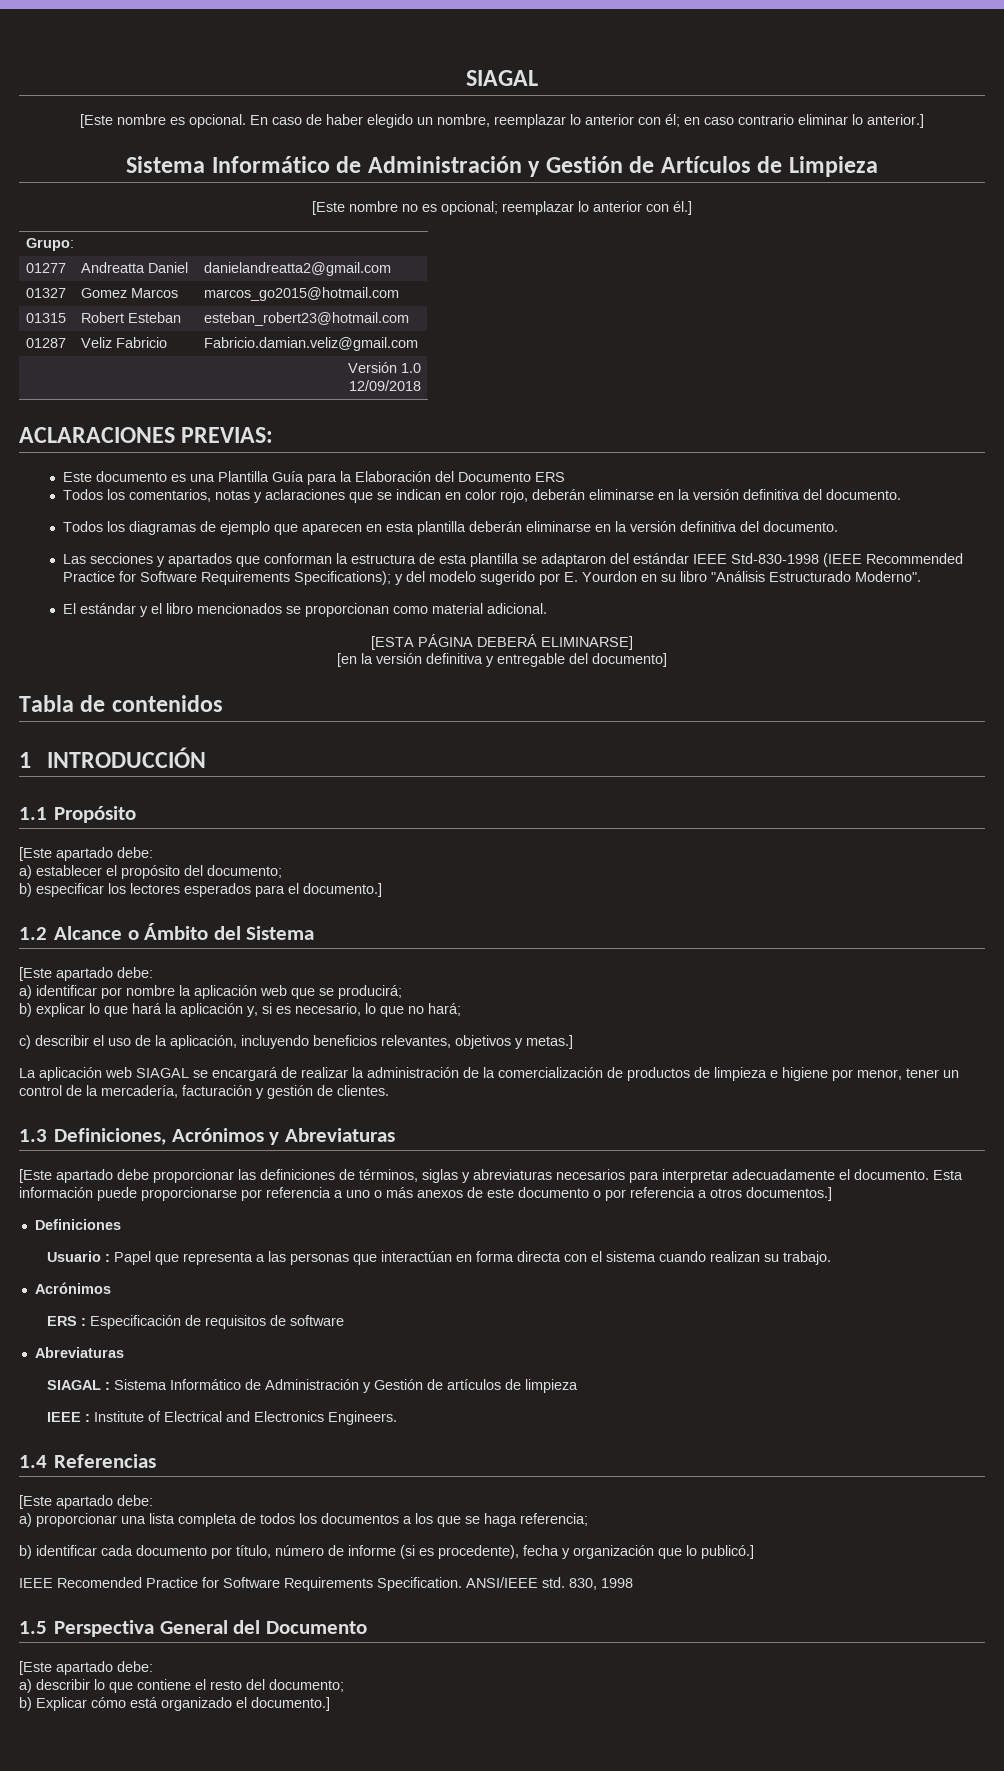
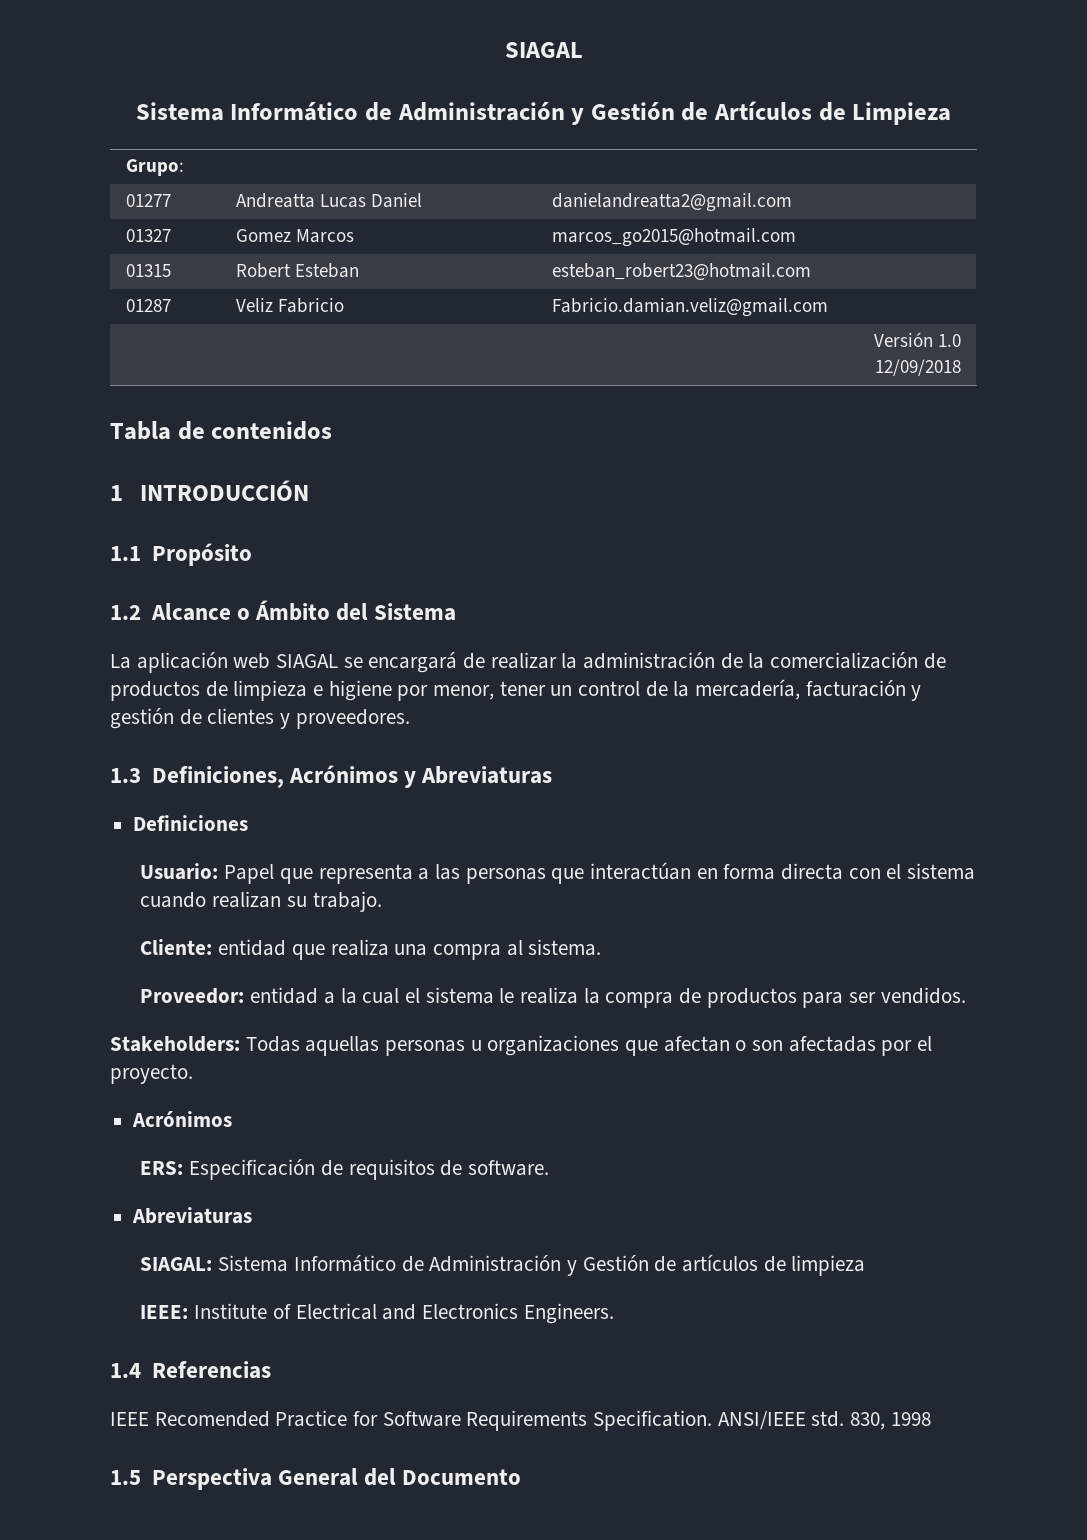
[466,70,538,86] [80,114,924,128] SIAGAL // [Este nombre es opcional. En caso de haber elegido un nombre, reemplazar lo anterior con él; en caso contrario eliminar lo anterior.] -> [504,42,583,58] SIAGAL
[312,201,692,215] // [Este nombre no es opcional; reemplazar lo anterior con él.] -> (952, 113) none
(146, 267) none -> [319,194,366,208] Lucas
[19,427,274,443] [62,471,565,485] [62,489,901,503] [62,521,838,535] [62,553,963,567] [62,571,921,585] [62,603,547,617] [371,634,633,650] [337,653,667,667] // ACLARACIONES PREVIAS: // Este documento es una Plantilla Guía para la Elaboración del Documento ERS // Todos los comentarios, notas y aclaraciones que se indican en color rojo, deberán eliminarse en la versión definitiva del documento. // Todos los diagramas de ejemplo que aparecen en esta plantilla deberán eliminarse en la versión definitiva del documento. // Las secciones y apartados que conforman la estructura de esta plantilla se adaptaron del estándar IEEE Std-830-1998 (IEEE Recommended Practice for Software Requirements Specifications); y del modelo sugerido por E. Yourdon en su libro "Análisis Estructurado Moderno". // El estándar y el libro mencionados se proporcionan como material adicional. // [ESTA PÁGINA DEBERÁ ELIMINARSE] // [en la versión definitiva y entregable del documento] -> (962, 367) none
[19,847,153,861] [19,865,282,879] [19,883,382,897] // [Este apartado debe: // a) establecer el propósito del documento; // b) especificar los lectores esperados para el documento.] -> (252, 554) none
[19,967,153,981] [19,985,402,999] [19,1003,461,1017] [19,1035,573,1049] // [Este apartado debe: // a) identificar por nombre la aplicación web que se producirá; // b) explicar lo que hará la aplicación y, si es necesario, lo que no hará; // c) describir el uso de la aplicación, incluyendo beneficios relevantes, objetivos y metas.] -> (457, 612) none
[337,1085,389,1096] clientes. -> [207,708,410,729] clientes y proveedores.
[19,1169,963,1183] [19,1187,832,1201] // [Este apartado debe proporcionar las definiciones de términos, siglas y abreviaturas necesarios para interpretar adecuadamente el documento. Esta información puede proporcionarse por referencia a uno o más anexos de este documento o por referencia a otros documentos.] -> (553, 775) none
[46,1251,110,1262] Usuario : -> [140,863,219,880] Usuario:
(831, 1258) none -> [140,939,602,960] [140,987,966,1008] [110,1035,933,1056] [110,1064,193,1084] // Cliente: entidad que realiza una compra al sistema. // Proveedor: entidad a la cual el sistema le realiza la compra de productos para ser vendidos. // Stakeholders: Todas aquellas personas u organizaciones que afectan o son afectadas por el proyecto.
[46,1316,86,1326] ERS : -> [140,1161,184,1175] ERS:
[289,1315,344,1326] [34,1347,124,1358] [46,1380,110,1390] software // Abreviaturas // SIAGAL : -> [467,1160,549,1176] [132,1207,253,1224] [140,1257,213,1271] software. // Abreviaturas // SIAGAL:
[46,1412,90,1422] IEEE : -> [140,1305,189,1319] IEEE:
[19,1495,153,1509] [19,1513,588,1527] [19,1545,754,1559] // [Este apartado debe: // a) proporcionar una lista completa de todos los documentos a los que se haga referencia; // b) identificar cada documento por título, número de informe (si es procedente), fecha y organización que lo publicó.] -> (271, 1370) none
[19,1661,153,1675] [19,1679,344,1693] [19,1697,330,1711] // [Este apartado debe: // a) describir lo que contiene el resto del documento; // b) Explicar cómo está organizado el documento.] -> (522, 1477) none

